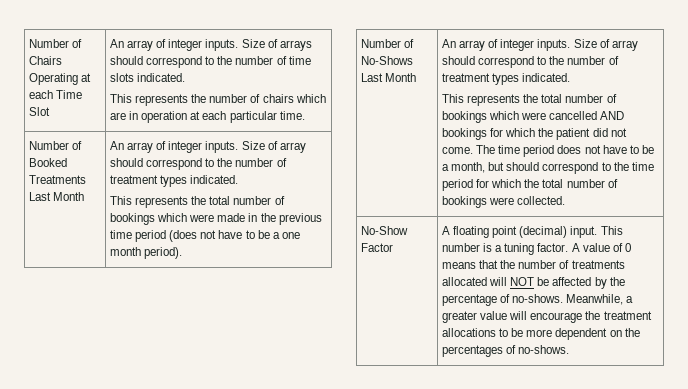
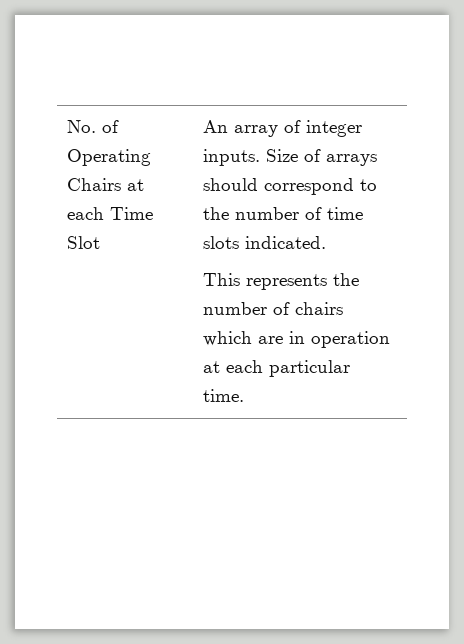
[29,39,83,48] [29,56,63,65] [29,73,79,85] Number of Chairs Operating -> [67,120,120,133] [67,149,152,166] [67,178,122,191] No. of Operating Chairs
[29,141,83,150] [29,158,68,167] [29,175,87,184] [29,192,85,201] [110,141,306,153] [110,158,287,170] [110,175,239,187] [110,196,285,208] [110,213,322,225] [110,230,300,242] [110,247,183,259] [361,39,415,48] [361,56,414,65] [361,73,417,82] [442,39,638,51] [442,56,619,68] [442,73,571,85] [442,94,617,106] [442,111,625,123] [442,128,627,140] [442,145,654,157] [442,162,654,174] [442,179,618,191] [442,196,566,208] [361,226,409,235] [361,243,394,252] [442,226,623,238] [442,243,631,255] [442,260,625,269] [442,277,625,289] [442,294,634,306] [442,311,652,323] [442,328,640,340] [442,345,570,357] // Number of Booked Treatments Last Month | An array of integer inputs. Size of array should correspond to the number of treatment types indicated. // This represents the total number of bookings which were made in the previous time period (does not have to be a one month period). // Number of No-Shows Last Month | An array of integer inputs. Size of array should correspond to the number of treatment types indicated. // This represents the total number of bookings which were cancelled AND bookings for which the patient did not come. The time period does not have to be a month, but should correspond to the time period for which the total number of bookings were collected. // No-Show Factor | A floating point (decimal) input. This number is a tuning factor. A value of 0 means that the number of treatments allocated will NOT be affected by the percentage of no-shows. Meanwhile, a greater value will encourage the treatment allocations to be more dependent on the percentages of no-shows. -> (245, 395) none

